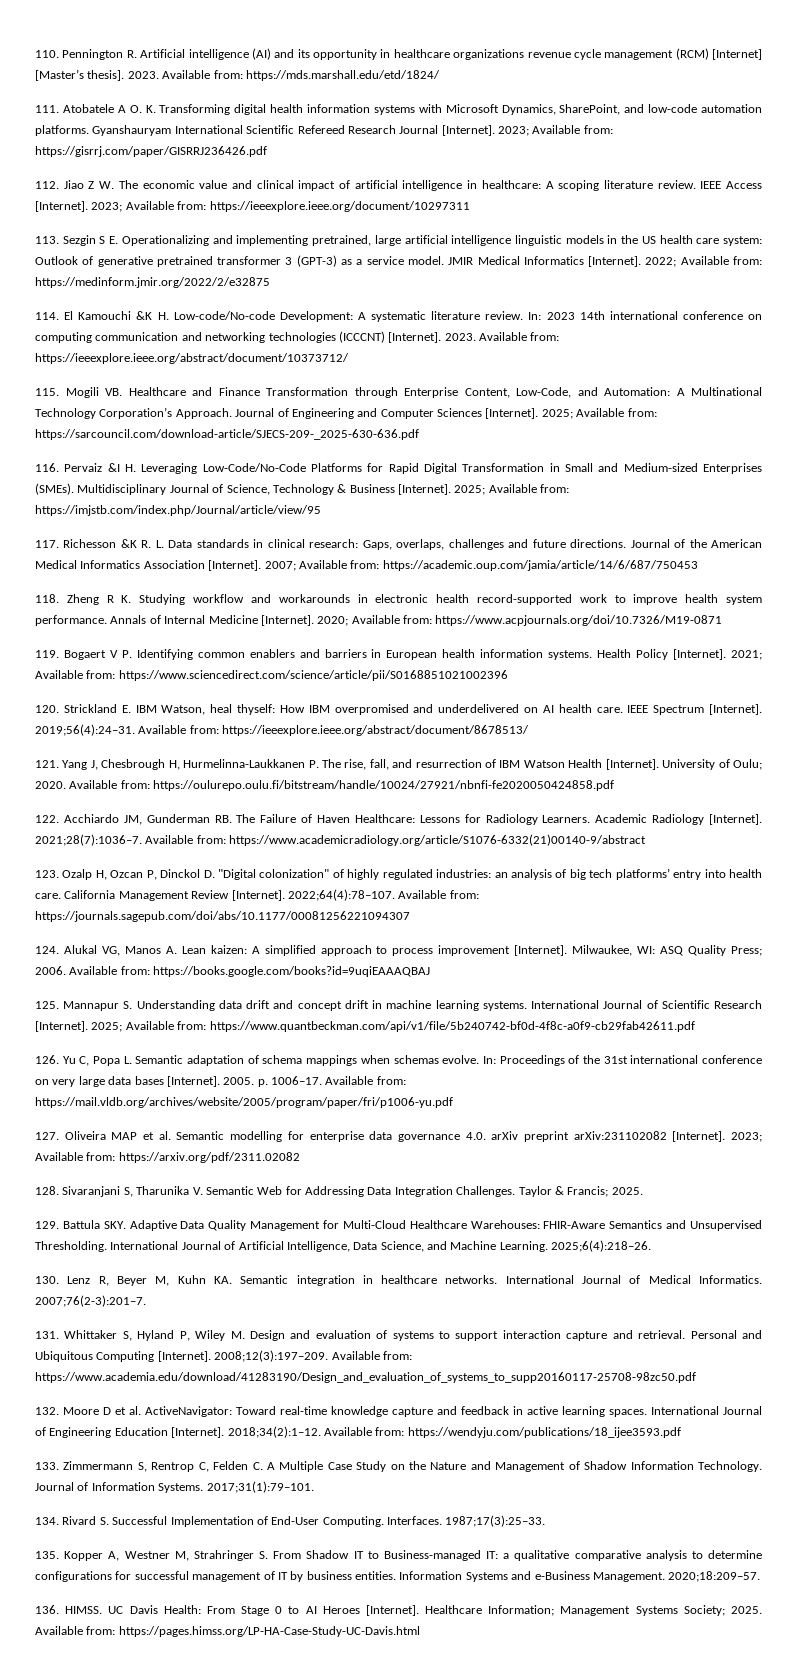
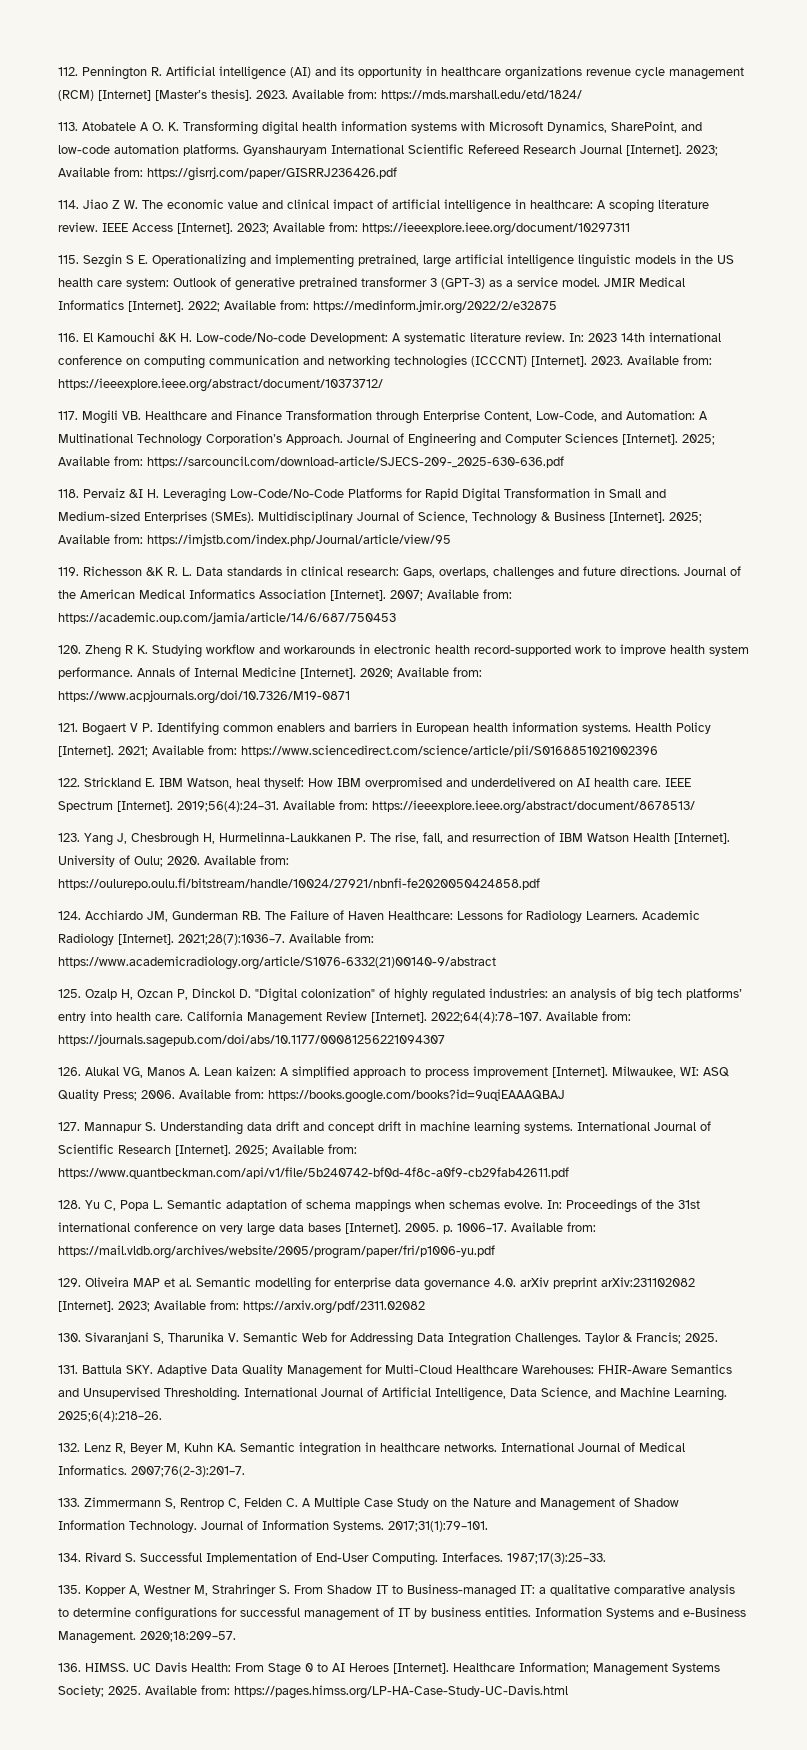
[35,50,59,58] 110. -> [58,67,78,76] 112.
[35,105,59,113] 111. -> [58,122,78,131] 113.
[35,181,59,189] 112. -> [58,200,79,209] 114.
[35,236,59,244] 113. -> [58,255,79,264] 115.
[35,312,59,320] 114. -> [58,333,79,342] 116.
[35,388,59,396] 115. -> [58,411,78,420] 117.
[35,463,59,472] 116. -> [58,489,79,498] 118.
[35,540,59,548] 117. -> [58,567,79,576] 119.
[35,594,59,603] 118. -> [58,645,81,654] 120.
[35,650,59,658] 119. -> [58,723,78,732] 121.
[35,705,59,713] 120. -> [58,778,80,787] 122.
[35,760,59,768] 121. -> [58,833,80,842] 123.
[35,815,59,823] 122. -> [58,911,81,920] 124.
[35,870,59,878] 123. -> [58,989,81,998] 125.
[35,946,59,954] 124. -> [58,1067,81,1076] 126.
[35,1001,59,1009] 125. -> [58,1122,80,1131] 127.
[35,1055,59,1064] 126. -> [58,1200,81,1209] 128.
[35,1132,59,1140] 127. -> [58,1278,81,1287] 129.
[35,1186,59,1195] 128. -> [58,1333,81,1342] 130.
[35,1221,59,1229] 129. -> [58,1365,78,1374] 131.
[35,1276,59,1284] 130. -> [58,1443,80,1452] 132.
[35,1330,763,1341] [35,1350,412,1362] [35,1372,696,1383] [35,1406,762,1417] [35,1426,681,1438] // 131. Whittaker S, Hyland P, Wiley M. Design and evaluation of systems to support interaction capture and retrieval. Personal and Ubiquitous Computing [Internet]. 2008;12(3):197–209. Available from: https://www.academia.edu/download/41283190/Design_and_evaluation_of_systems_to_supp20160117-25708-98zc50.pdf // 132. Moore D et al. ActiveNavigator: Toward real-time knowledge capture and feedback in active learning spaces. International Journal of Engineering Education [Internet]. 2018;34(2):1–12. Available from: https://wendyju.com/publications/18_ijee3593.pdf -> (245, 1471) none

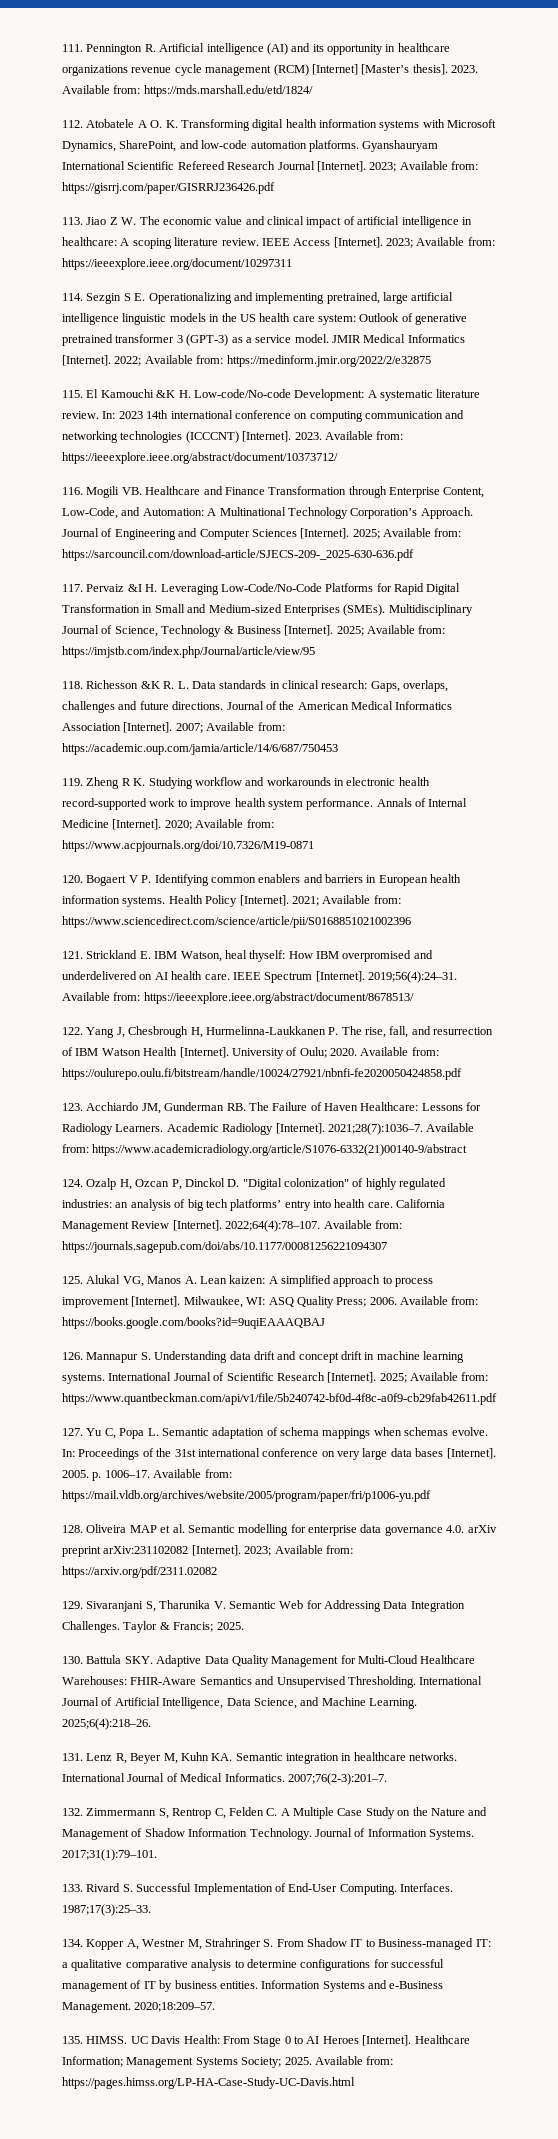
[58,67,78,76] 112. -> [62,44,83,52] 111.
[58,122,78,131] 113. -> [62,120,83,128] 112.
[58,200,79,209] 114. -> [62,217,83,225] 113.
[58,255,79,264] 115. -> [62,293,83,301] 114.
[58,333,79,342] 116. -> [62,390,83,398] 115.
[58,411,78,420] 117. -> [62,487,83,495] 116.
[58,489,79,498] 118. -> [62,584,83,592] 117.
[58,567,79,576] 119. -> [62,681,83,689] 118.
[58,645,81,654] 120. -> [62,778,83,786] 119.
[58,723,78,732] 121. -> [62,875,83,883] 120.
[58,778,80,787] 122. -> [62,951,83,959] 121.
[58,833,80,842] 123. -> [62,1027,83,1035] 122.
[58,911,81,920] 124. -> [62,1103,83,1111] 123.
[58,989,81,998] 125. -> [62,1179,83,1187] 124.
[58,1067,81,1076] 126. -> [62,1276,83,1284] 125.
[58,1122,80,1131] 127. -> [62,1352,83,1360] 126.
[58,1200,81,1209] 128. -> [62,1428,83,1436] 127.
[58,1278,81,1287] 129. -> [62,1525,83,1533] 128.
[58,1333,81,1342] 130. -> [62,1601,83,1609] 129.
[58,1365,78,1374] 131. -> [62,1656,83,1664] 130.
[58,1443,80,1452] 132. -> [62,1753,83,1761] 131.
[58,1498,80,1507] 133. -> [62,1808,83,1816] 132.
[58,1553,81,1562] 134. -> [62,1884,83,1892] 133.
[58,1585,81,1594] 135. -> [62,1939,83,1947] 134.
[58,1663,81,1672] 136. -> [62,2036,83,2044] 135.

